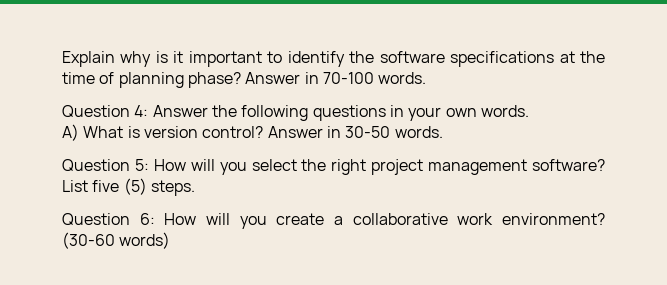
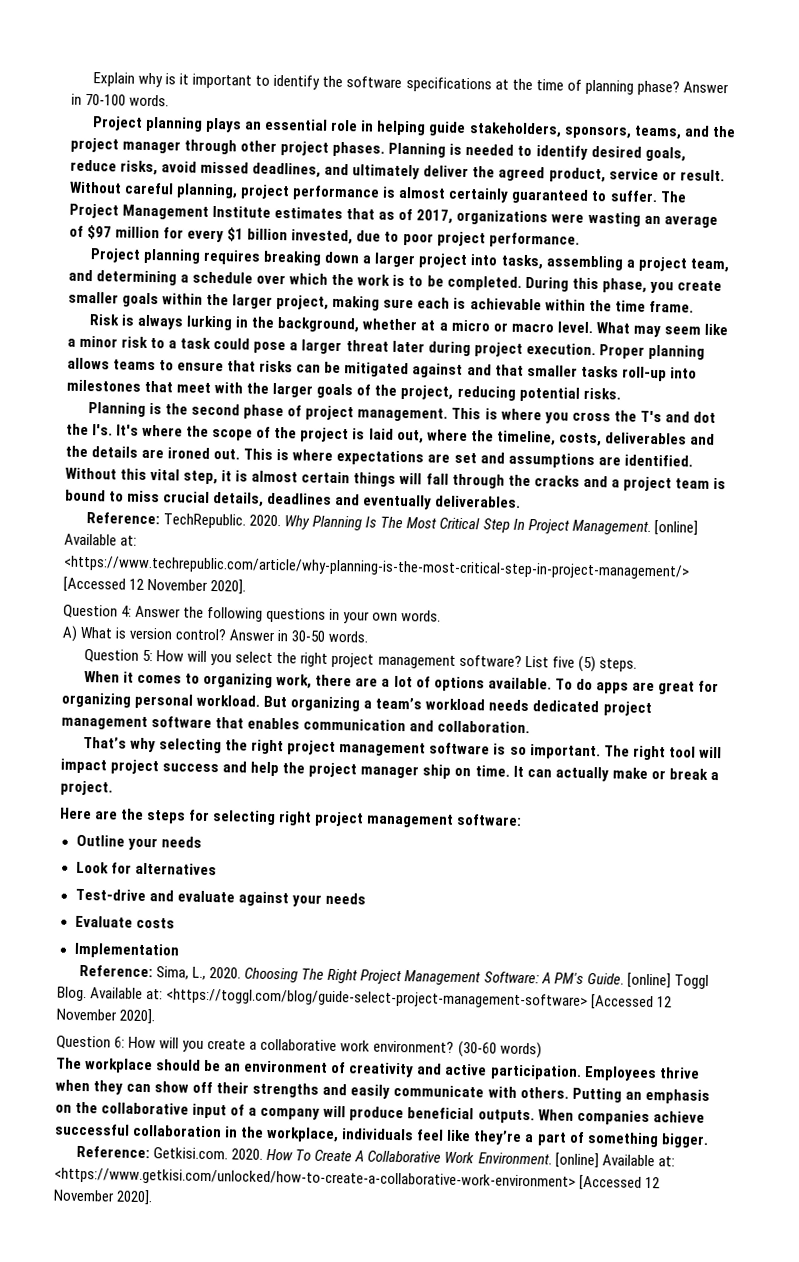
(427, 78) none -> [92,116,736,140] [70,137,686,162] [70,159,725,183] [69,181,687,204] [69,203,718,228] [69,224,580,248] [90,248,729,273] [68,269,722,294] [68,291,694,313] [89,314,728,338] [67,335,705,360] [67,357,697,382] [66,379,621,402] [88,402,716,424] [66,423,715,447] [65,445,693,469] [65,467,726,492] [65,489,522,510] [86,512,698,536] [64,533,138,546] [63,555,690,580] [63,576,247,595] // Project planning plays an essential role in helping guide stakeholders, sponsors, teams, and the project manager through other project phases. Planning is needed to identify desired goals, reduce risks, avoid missed deadlines, and ultimately deliver the agreed product, service or result. Without careful planning, project performance is almost certainly guaranteed to suffer. The Project Management Institute estimates that as of 2017, organizations were wasting an average of $97 million for every $1 billion invested, due to poor project performance. // Project planning requires breaking down a larger project into tasks, assembling a project team, and determining a schedule over which the work is to be completed. During this phase, you create smaller goals within the larger project, making sure each is achievable within the time frame. // Risk is always lurking in the background, whether at a micro or macro level. What may seem like a minor risk to a task could pose a larger threat later during project execution. Proper planning allows teams to ensure that risks can be mitigated against and that smaller tasks roll-up into milestones that meet with the larger goals of the project, reducing potential risks. // Planning is the second phase of project management. This is where you cross the T's and dot the I's. It's where the scope of the project is laid out, where the timeline, costs, deliverables and the details are ironed out. This is where expectations are set and assumptions are identified. Without this vital step, it is almost certain things will fall through the cracks and a project team is bound to miss crucial details, deadlines and eventually deliverables. // Reference: TechRepublic. 2020. Why Planning Is The Most Critical Step In Project Management. [online] Available at: <https://www.techrepublic.com/article/why-planning-is-the-most-critical-step-in-project-management/> [Accessed 12 November 2020].
(195, 188) none -> [84,670,719,695] [61,692,652,717] [61,715,531,734] [83,736,722,761] [60,758,719,782] [60,780,113,796] [59,807,523,828] [75,834,202,851] [75,861,217,876] [74,888,366,907] [74,915,175,929] [73,942,179,959] [79,964,709,989] [57,986,673,1011] [56,1008,156,1025] // When it comes to organizing work, there are a lot of options available. To do apps are great for organizing personal workload. But organizing a team’s workload needs dedicated project management software that enables communication and collaboration. // That’s why selecting the right project management software is so important. The right tool will impact project success and help the project manager ship on time. It can actually make or break a project. // Here are the steps for selecting right project management software: // Outline your needs // Look for alternatives // Test-drive and evaluate against your needs // Evaluate costs // Implementation // Reference: Sima, L., 2020. Choosing The Right Project Management Software: A PM's Guide. [online] Toggl Blog. Available at: <https://toggl.com/blog/guide-select-project-management-software> [Accessed 12 November 2020].
(171, 240) none -> [56,1057,700,1082] [55,1079,710,1104] [55,1101,705,1126] [54,1123,709,1148] [76,1145,675,1169] [54,1167,661,1191] [53,1189,154,1206] // The workplace should be an environment of creativity and active participation. Employees thrive when they can show off their strengths and easily communicate with others. Putting an emphasis on the collaborative input of a company will produce beneficial outputs. When companies achieve successful collaboration in the workplace, individuals feel like they’re a part of something bigger. // Reference: Getkisi.com. 2020. How To Create A Collaborative Work Environment. [online] Available at: <https://www.getkisi.com/unlocked/how-to-create-a-collaborative-work-environment> [Accessed 12 November 2020].

